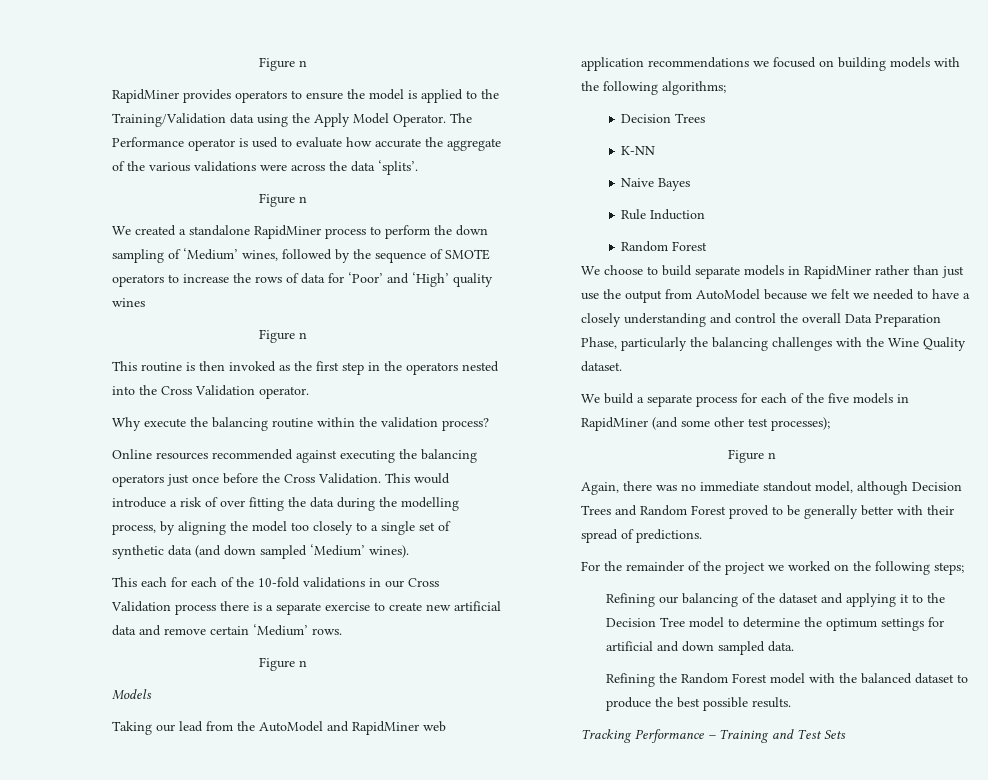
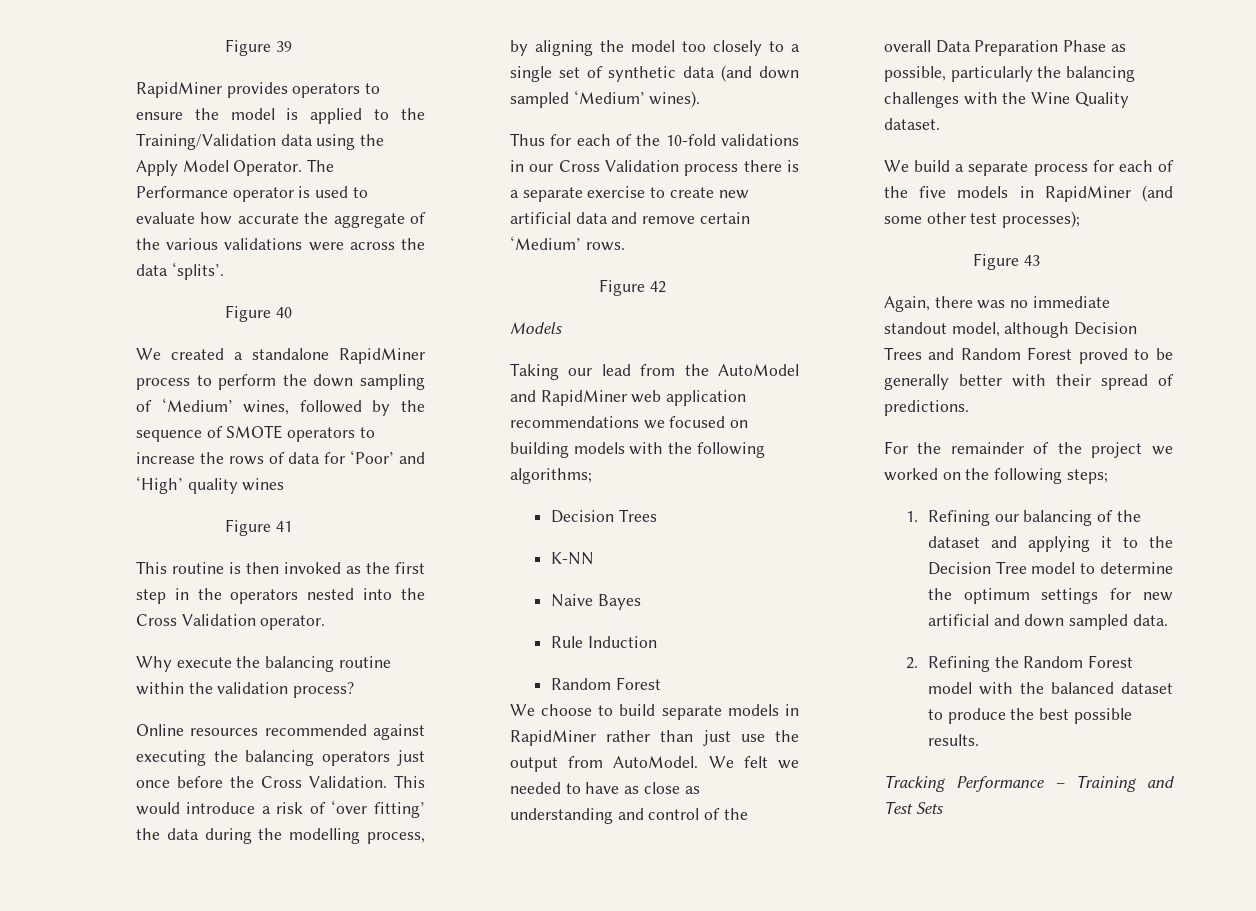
[258,57,307,71] Figure n -> [225,39,292,56] Figure 39
[298,196,307,203] n -> [275,307,292,318] 40
[298,332,307,339] n -> [275,521,292,532] 41
[220,497,285,511] over fitting -> [331,800,425,818] ‘over fitting’
[112,577,168,587] This each -> [509,133,545,146] Thus
[298,660,307,667] n -> [649,281,666,293] 42
[696,289,828,300] AutoModel because we -> [613,756,734,768] AutoModel. We
[963,293,971,299] [581,313,622,327] a closely -> [624,782,700,794] as close as
(777, 318) none -> [704,808,721,820] of
[581,337,618,349] Phase, -> [1063,40,1126,52] [883,66,946,82] Phase as possible,
[767,452,776,459] n -> [1023,255,1040,266] 43
(965, 568) none -> [905,511,918,522] 1.
(944, 622) none -> [1143,592,1173,601] new
(794, 646) none -> [905,657,918,669] 2.

